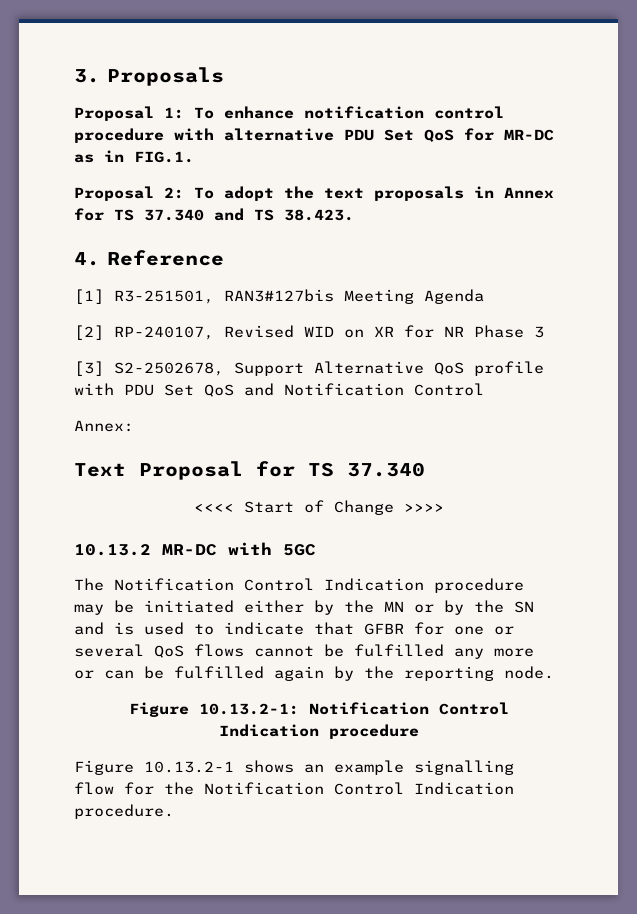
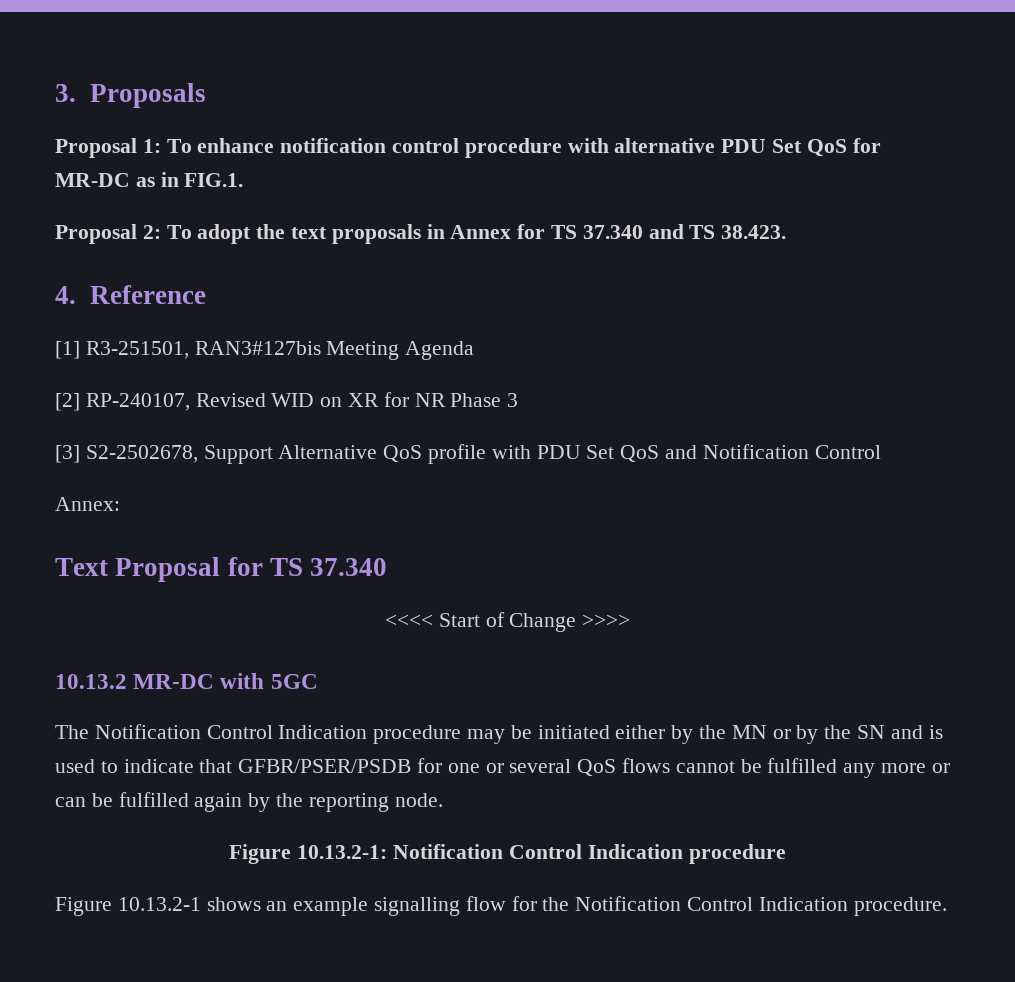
[364,623,404,635] GFBR -> [238,759,412,773] GFBR/PSER/PSDB

